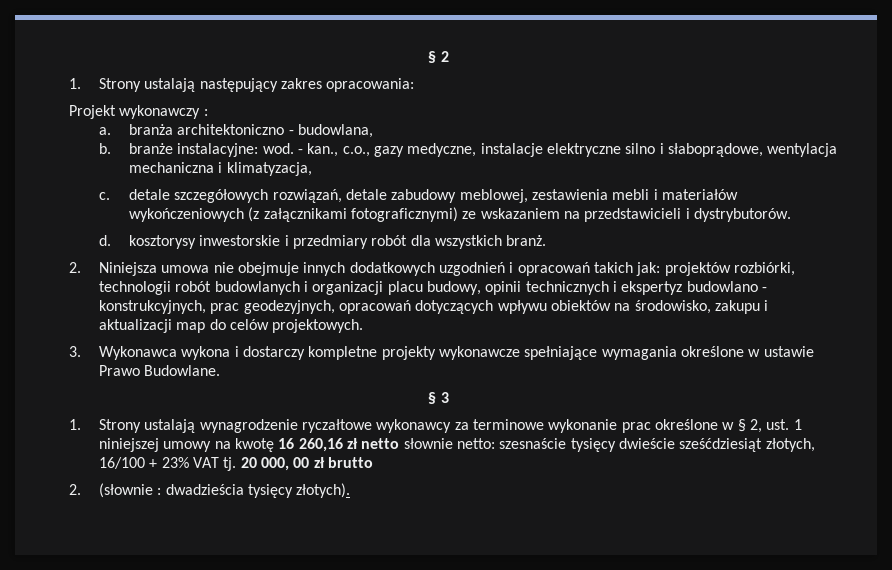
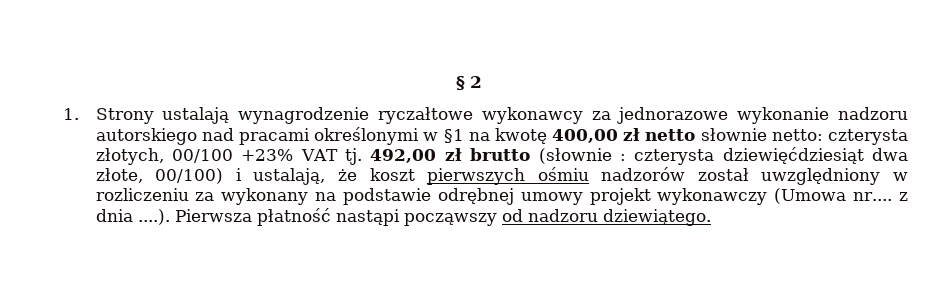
[69,78,415,92] [69,105,208,119] [99,124,373,138] [99,143,838,157] [129,162,312,176] [99,189,738,203] [129,207,791,222] [99,235,547,249] [69,262,795,276] [99,281,767,295] [99,300,769,314] [99,319,364,333] [69,346,814,360] [99,365,221,376] [428,392,449,404] // 1. Strony ustalają następujący zakres opracowania: // Projekt wykonawczy : // a. branża architektoniczno - budowlana, // b. branże instalacyjne: wod. - kan., c.o., gazy medyczne, instalacje elektryczne silno i słaboprądowe, wentylacja mechaniczna i klimatyzacja, // c. detale szczegółowych rozwiązań, detale zabudowy meblowej, zestawienia mebli i materiałów wykończeniowych (z załącznikami fotograficznymi) ze wskazaniem na przedstawicieli i dystrybutorów. // d. kosztorysy inwestorskie i przedmiary robót dla wszystkich branż. // 2. Niniejsza umowa nie obejmuje innych dodatkowych uzgodnień i opracowań takich jak: projektów rozbiórki, technologii robót budowlanych i organizacji placu budowy, opinii technicznych i ekspertyz budowlano - konstrukcyjnych, prac geodezyjnych, opracowań dotyczących wpływu obiektów na środowisko, zakupu i aktualizacji map do celów projektowych. // 3. Wykonawca wykona i dostarczy kompletne projekty wykonawcze spełniające wymagania określone w ustawie Prawo Budowlane. // § 3 -> (482, 82) none
[472,419,802,433] [99,438,815,452] [99,457,310,471] terminowe wykonanie prac określone w § 2, ust. 1 niniejszej umowy na kwotę 16 260,16 zł netto słownie netto: szesnaście tysięcy dwieście sześćdziesiąt złotych, 16/100 + 23% VAT tj. 20 000, 00 -> [617,107,909,124] [95,127,908,145] [95,148,437,165] jednorazowe wykonanie nadzoru autorskiego nad pracami określonymi w §1 na kwotę 400,00 zł netto słownie netto: czterysta złotych, 00/100 +23% VAT tj. 492,00
[69,484,82,495] // 2. -> (531, 154) none
[165,483,351,498] dwadzieścia tysięcy złotych). -> [634,147,908,165] [95,167,909,185] [95,188,908,205] [95,208,711,226] czterysta dziewięćdziesiąt dwa złote, 00/100) i ustalają, że koszt pierwszych ośmiu nadzorów został uwzględniony w rozliczeniu za wykonany na podstawie odrębnej umowy projekt wykonawczy (Umowa nr.... z dnia ....). Pierwsza płatność nastąpi począwszy od nadzoru dziewiątego.

